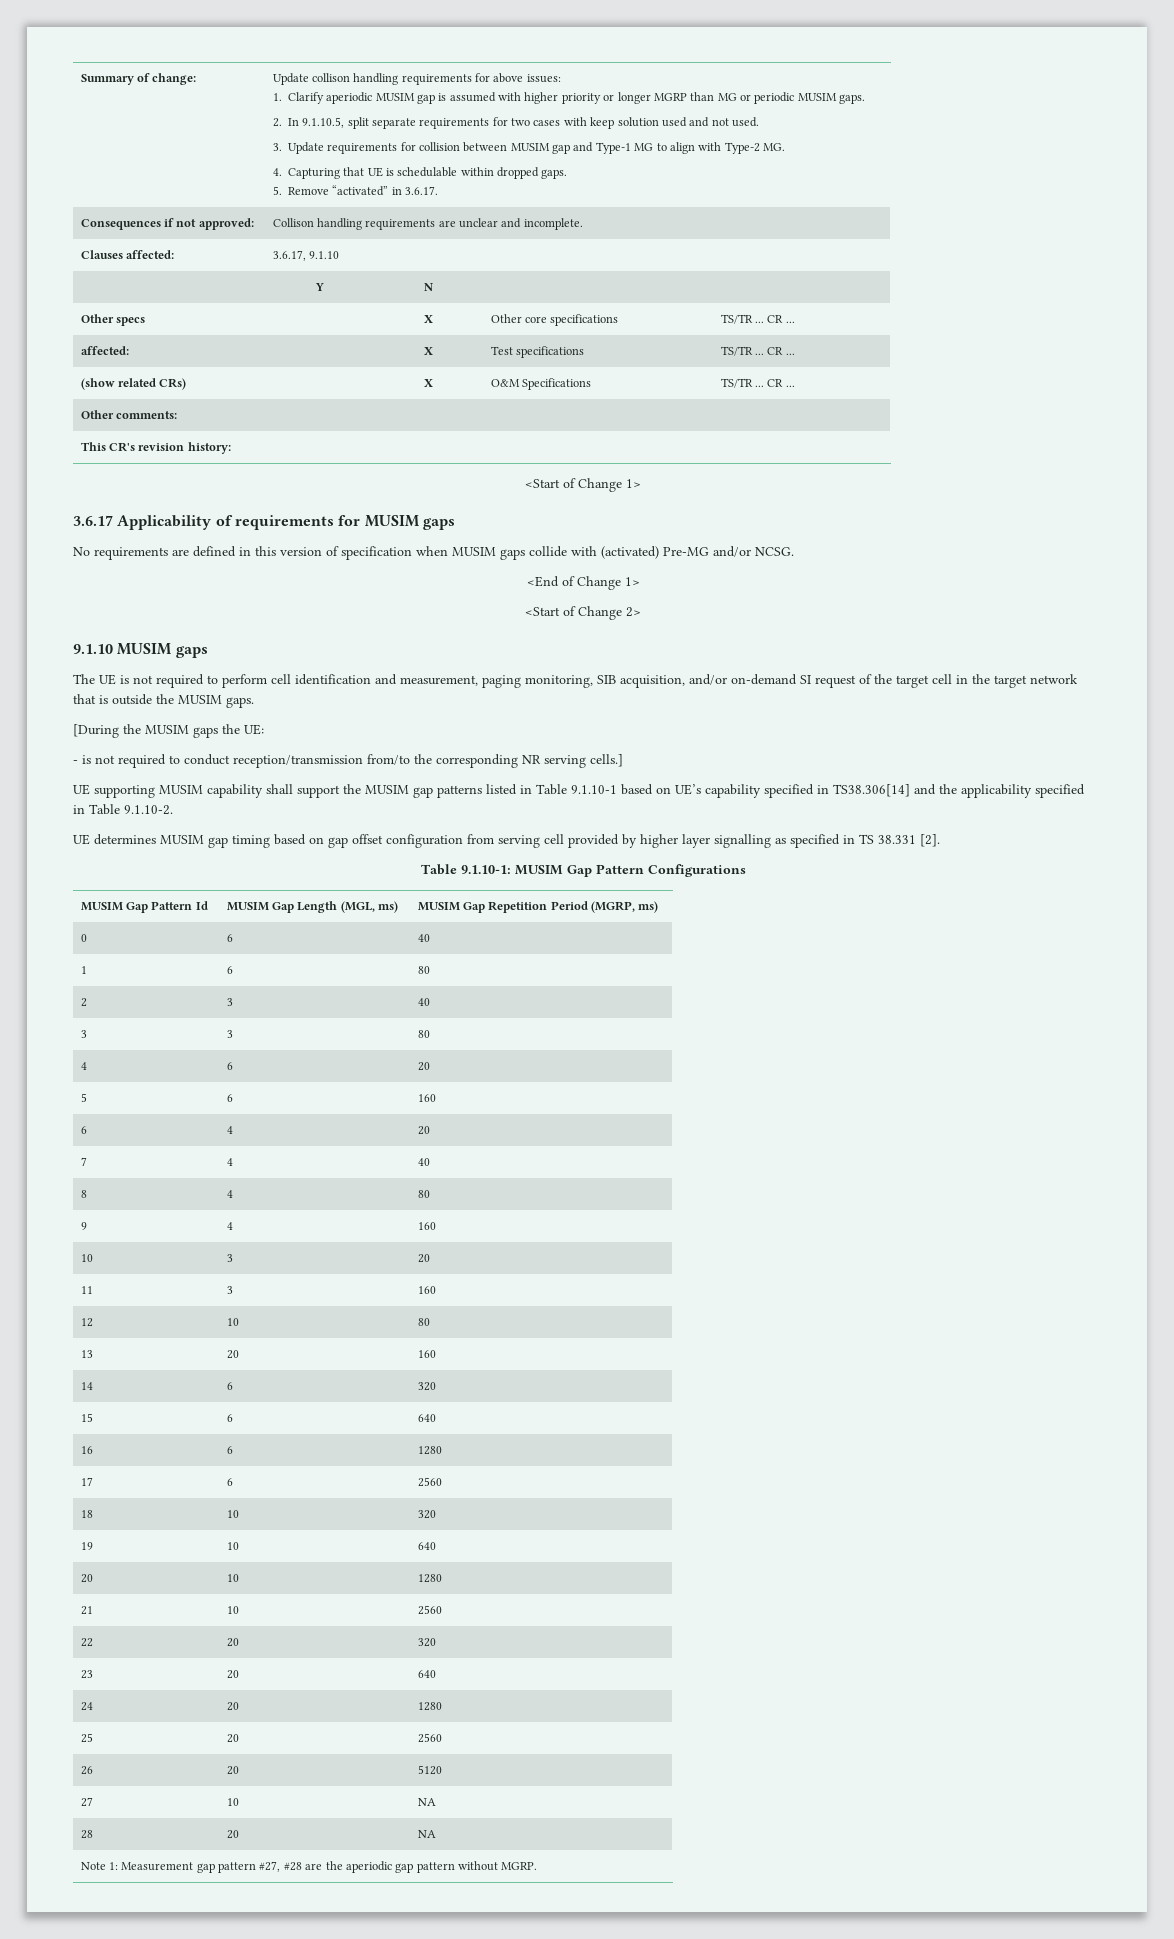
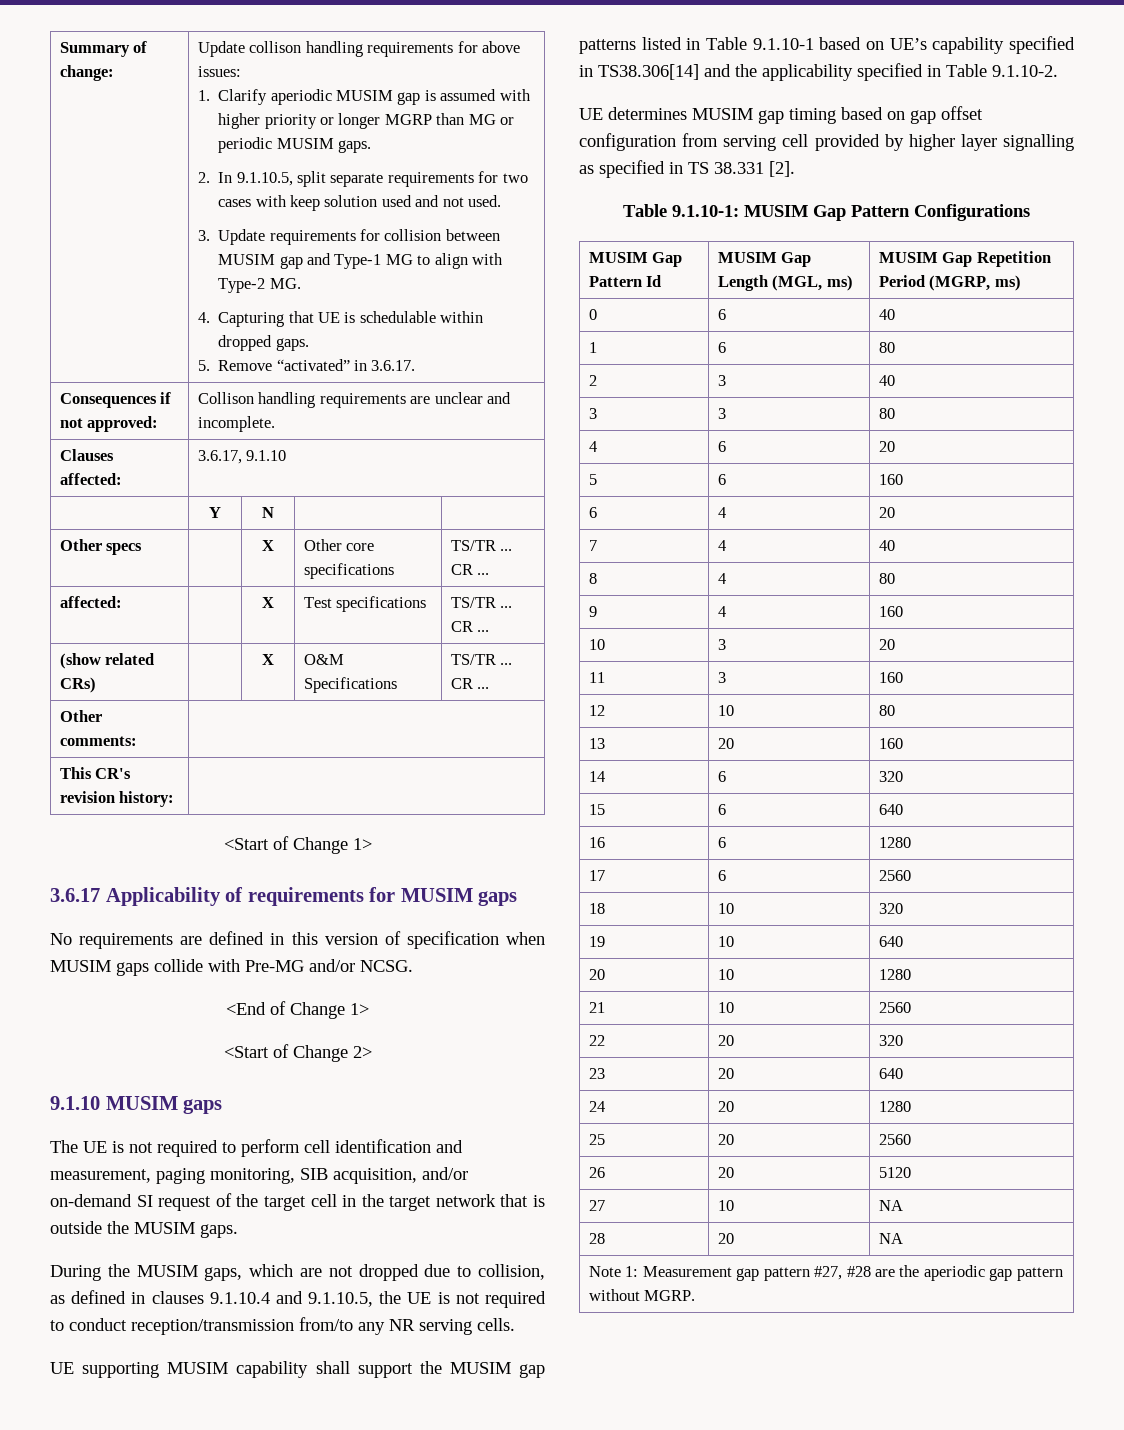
[601,546,659,559] (activated) -> (240, 965) none
[73,724,264,738] [73,760,78,764] [During the MUSIM gaps the UE: // - -> [50,1264,545,1281] [50,1290,432,1307] During the MUSIM gaps, which are not dropped due to collision, as defined in clauses 9.1.10.4 and 9.1.10.5, the UE
[414,754,518,768] the corresponding -> [358,1322,385,1335] any
[590,754,623,767] cells.] -> [477,1318,515,1331] cells.

